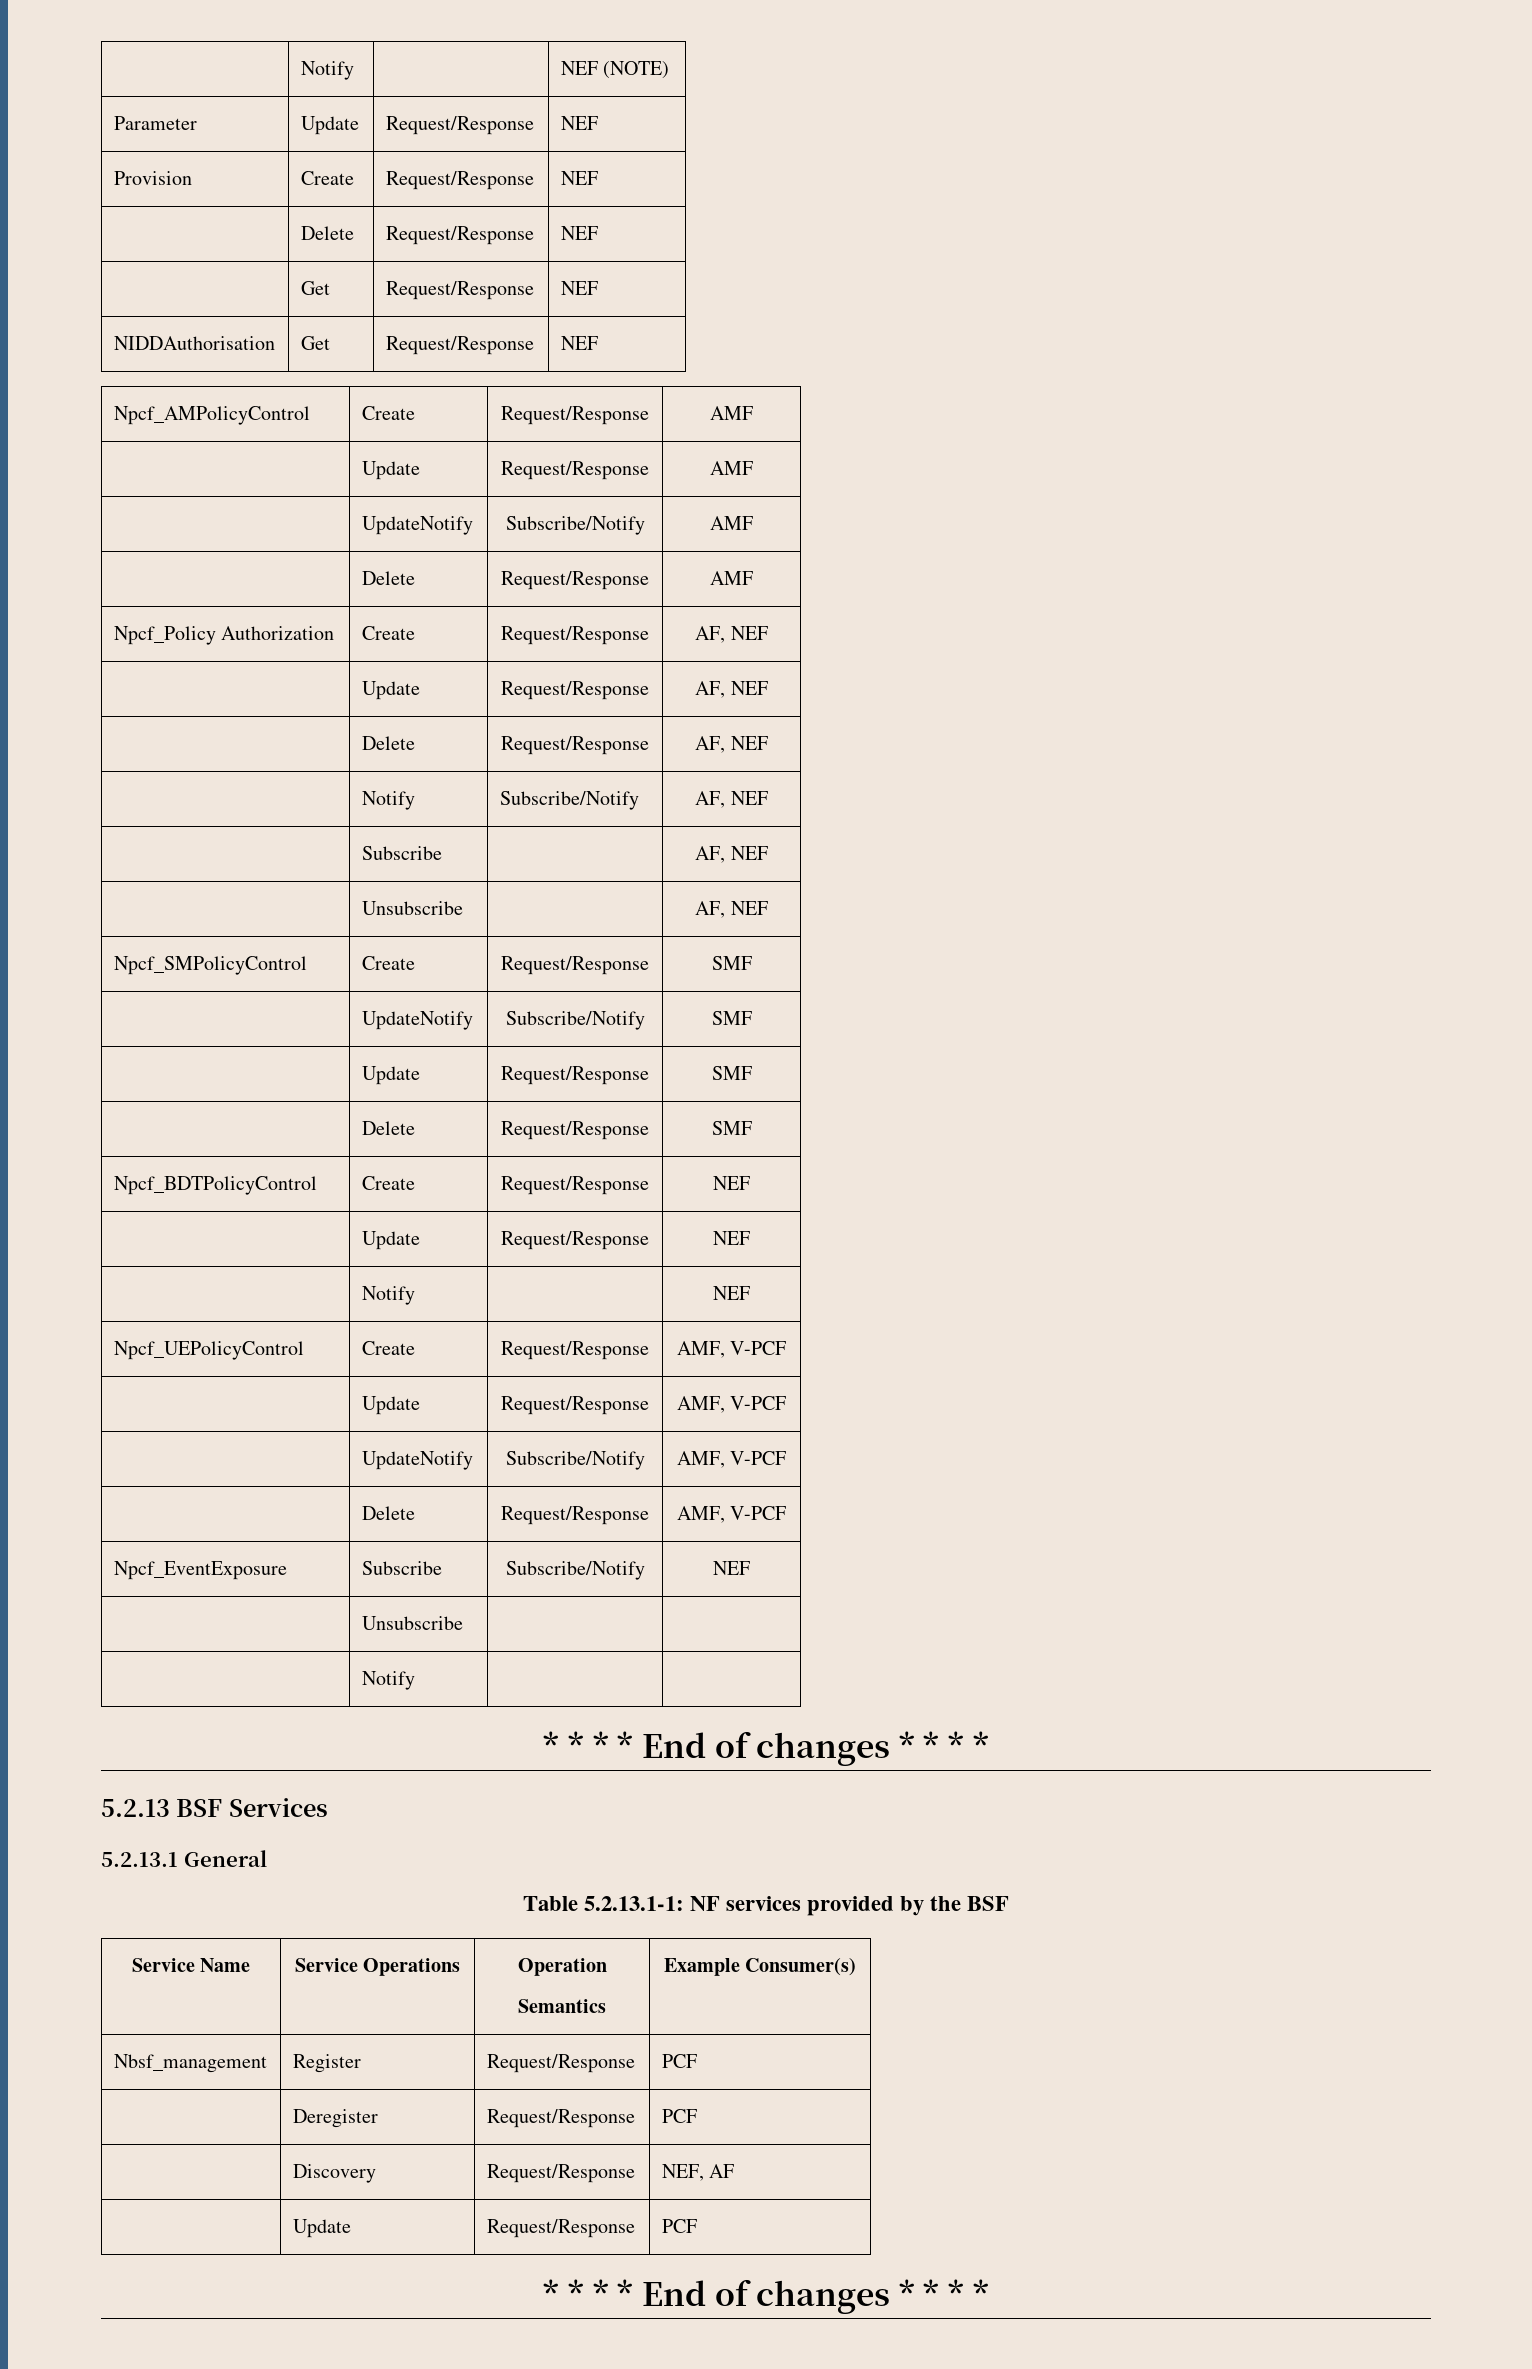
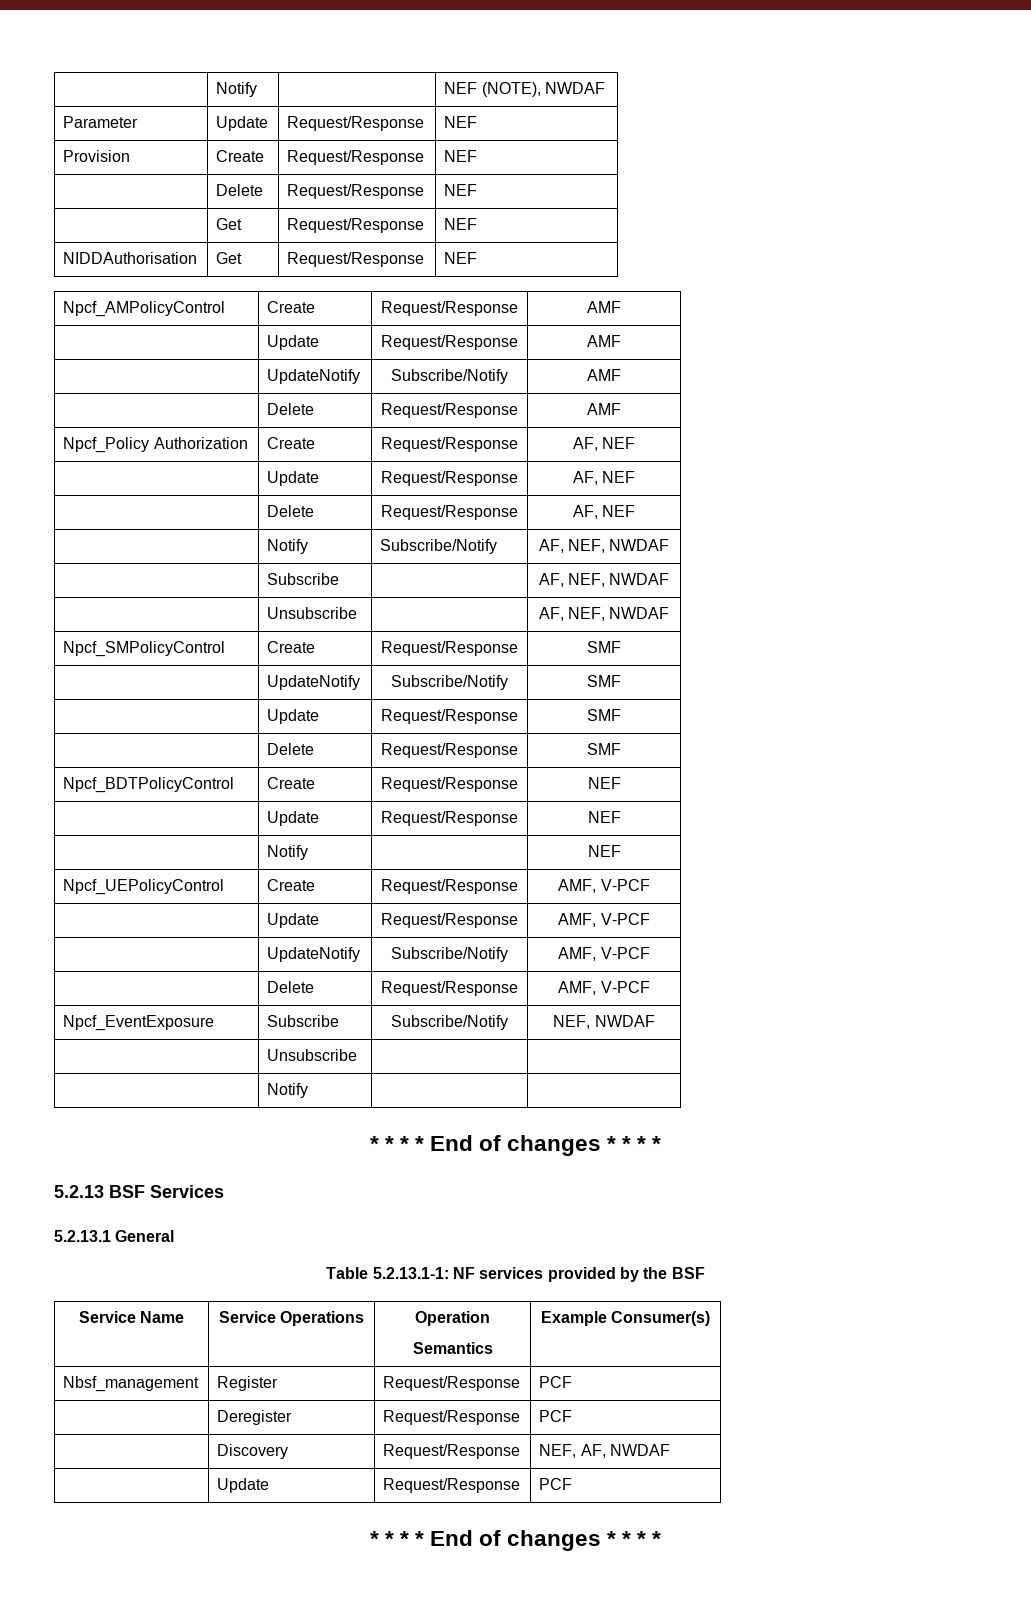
[300,61,354,80] [560,61,670,79] | Notify | | NEF (NOTE) -> [216,82,258,97] [444,82,605,97] | Notify | | NEF (NOTE), NWDAF
[730,791,768,805] NEF -> [568,539,670,553] NEF, NWDAF
[730,846,768,860] NEF -> [568,573,670,587] NEF, NWDAF
[730,901,768,915] NEF -> [568,607,670,621] NEF, NWDAF
[713,1561,750,1575] NEF -> [553,1015,655,1029] NEF, NWDAF
[709,2164,735,2178] AF -> [580,1444,670,1458] AF, NWDAF

